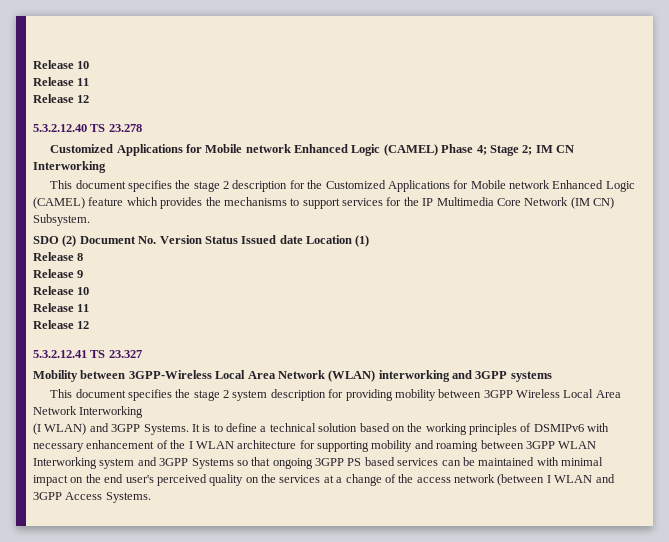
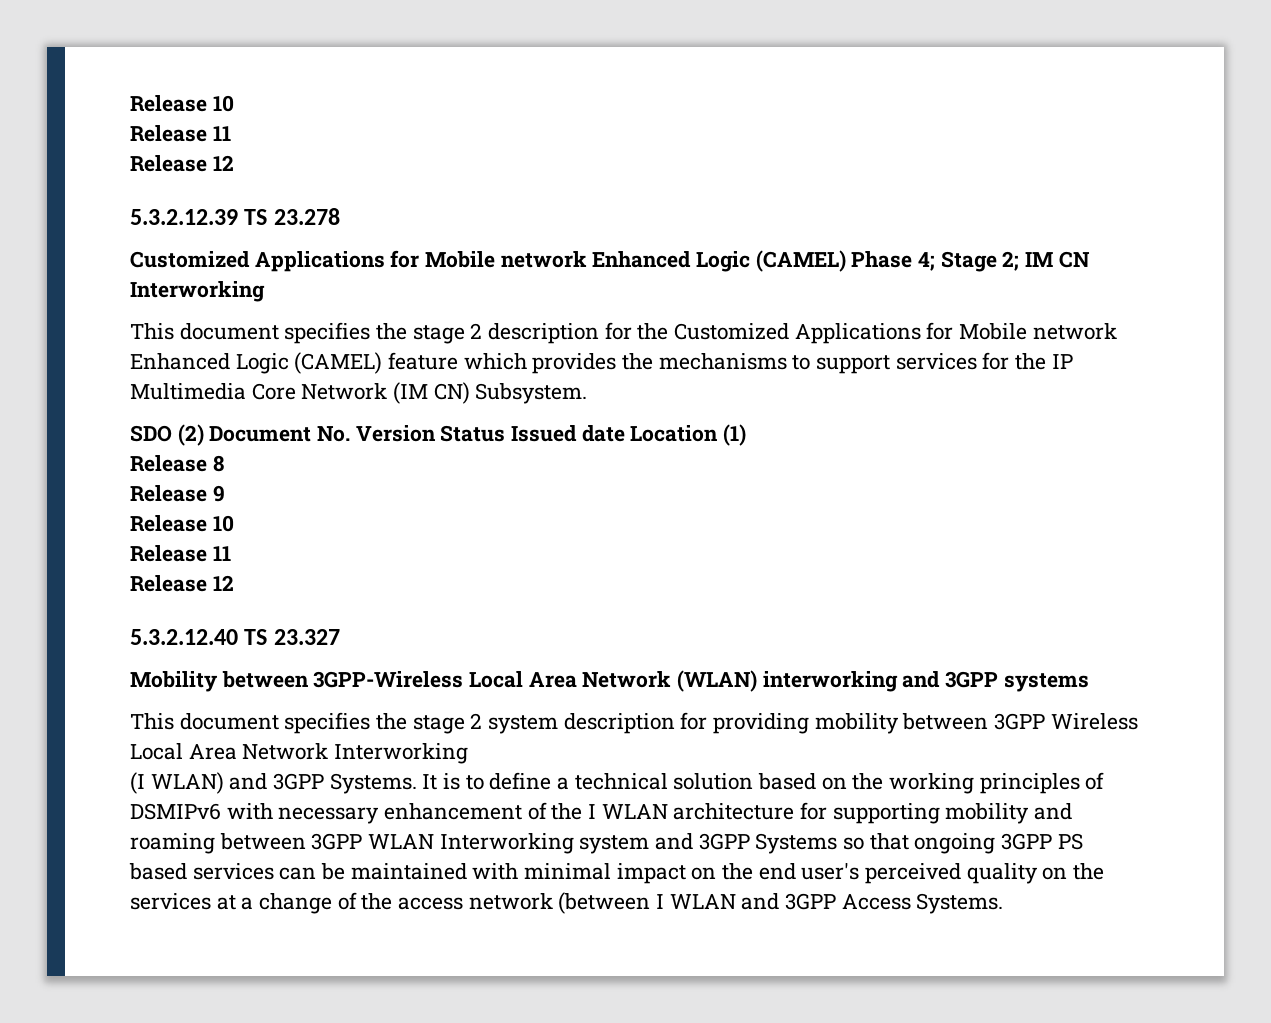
[33,60,90,69] [33,77,90,86] [33,94,90,103] [33,124,87,132] Release 10 // Release 11 // Release 12 // 5.3.2.12.40 -> [130,95,234,112] [130,125,231,142] [130,155,234,172] [130,209,238,225] Release 10 // Release 11 // Release 12 // 5.3.2.12.39
[33,350,87,358] 5.3.2.12.41 -> [130,629,238,645] 5.3.2.12.40

